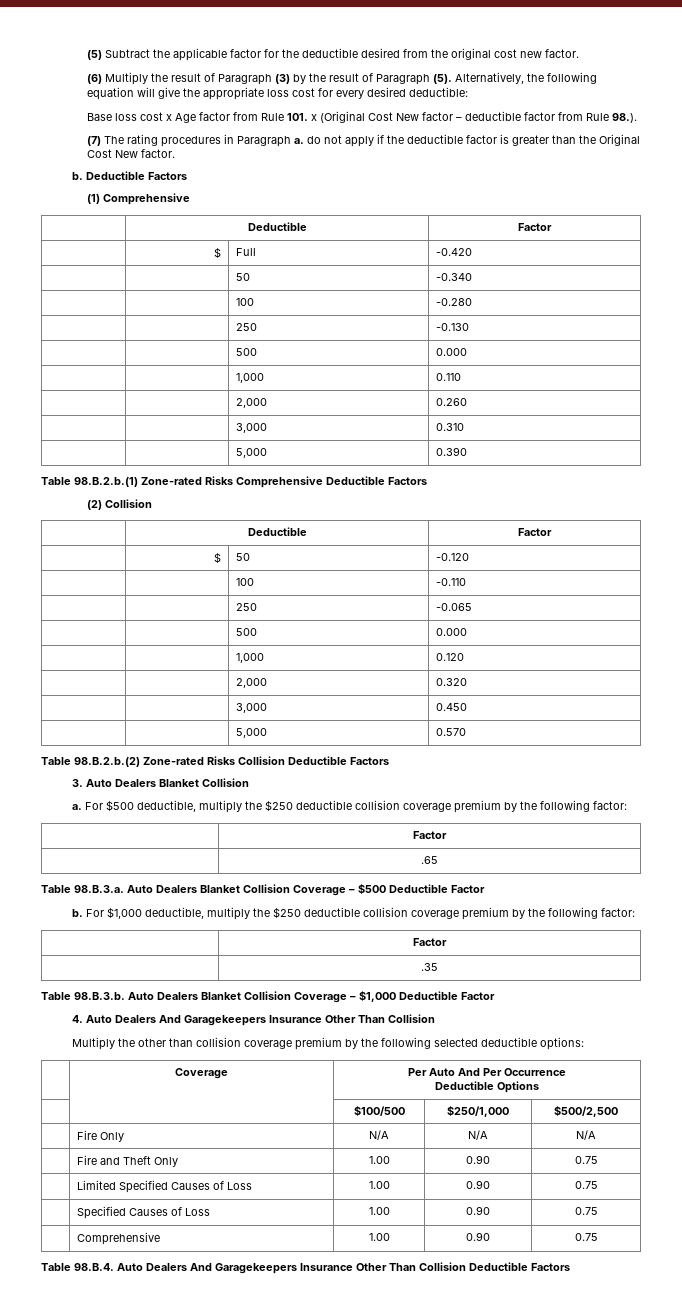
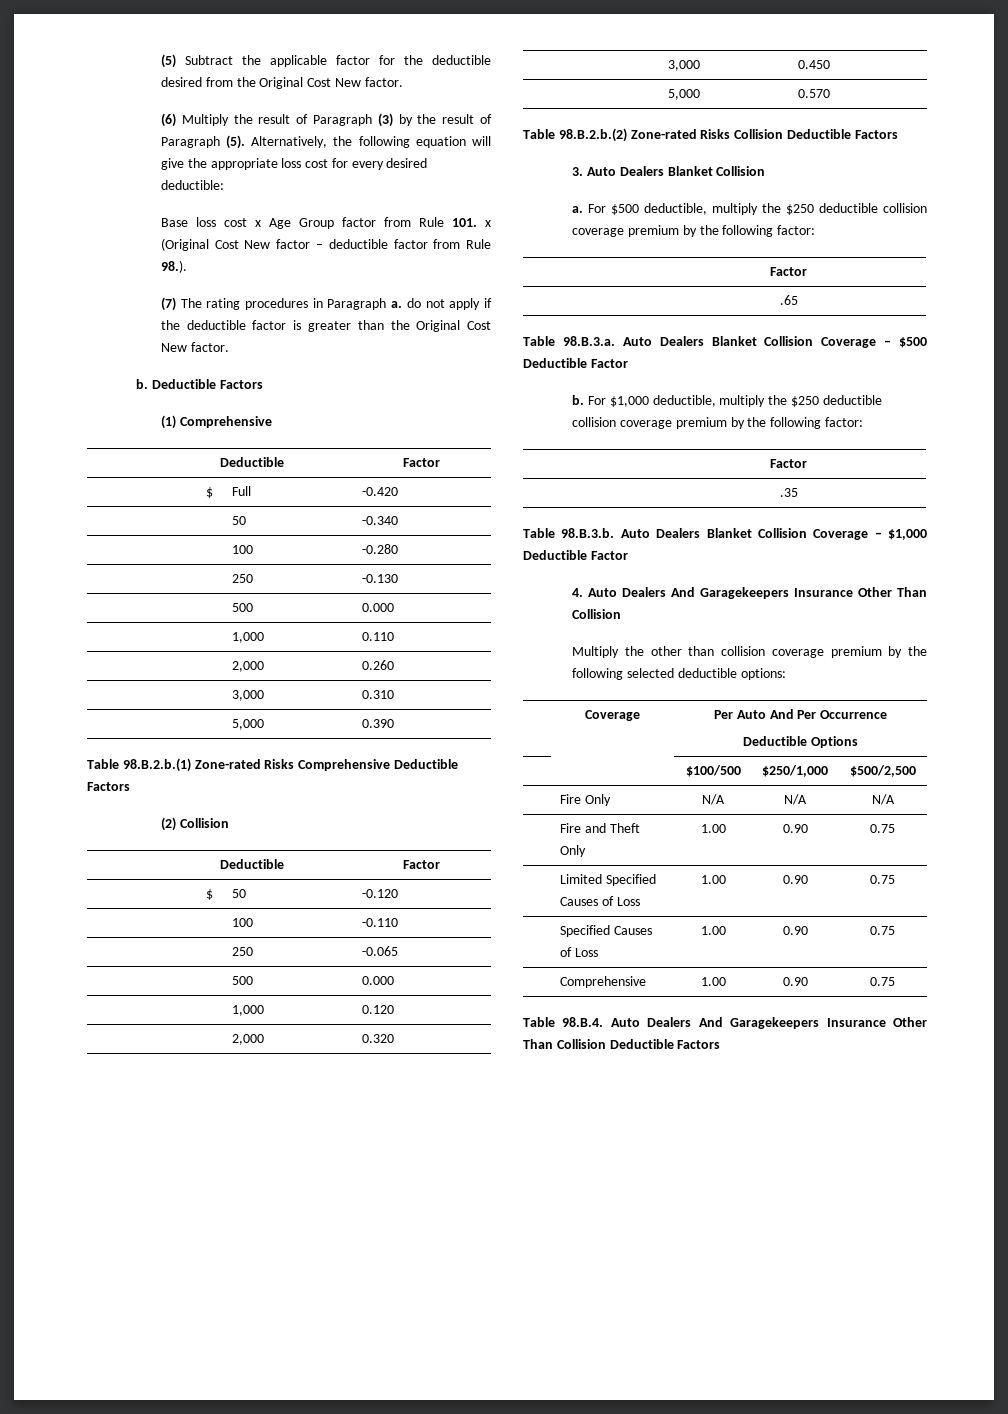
[450,48,542,60] original cost new -> [259,77,361,89] Original Cost New
(196, 118) none -> [298,218,334,229] Group

